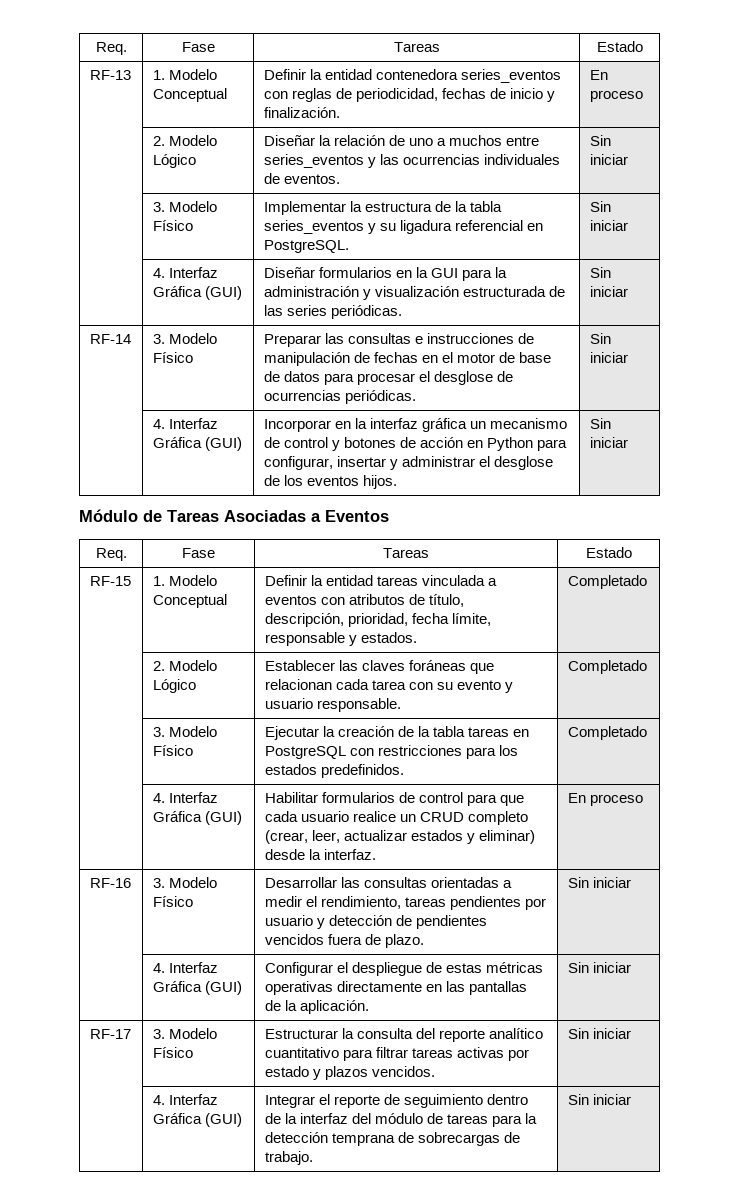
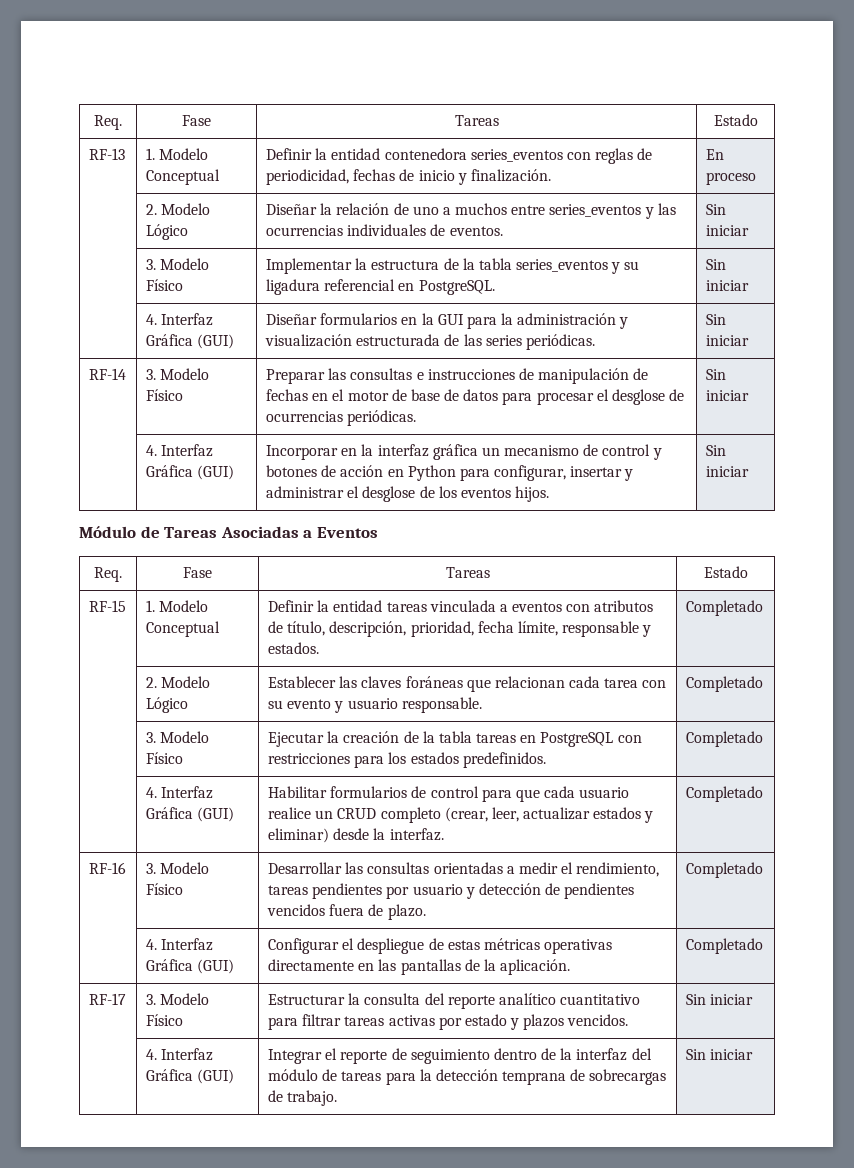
[567,793,644,806] En proceso -> [685,786,763,802] Completado
[567,877,632,888] Sin iniciar -> [685,862,763,878] Completado
[567,962,632,973] Sin iniciar -> [685,938,763,954] Completado

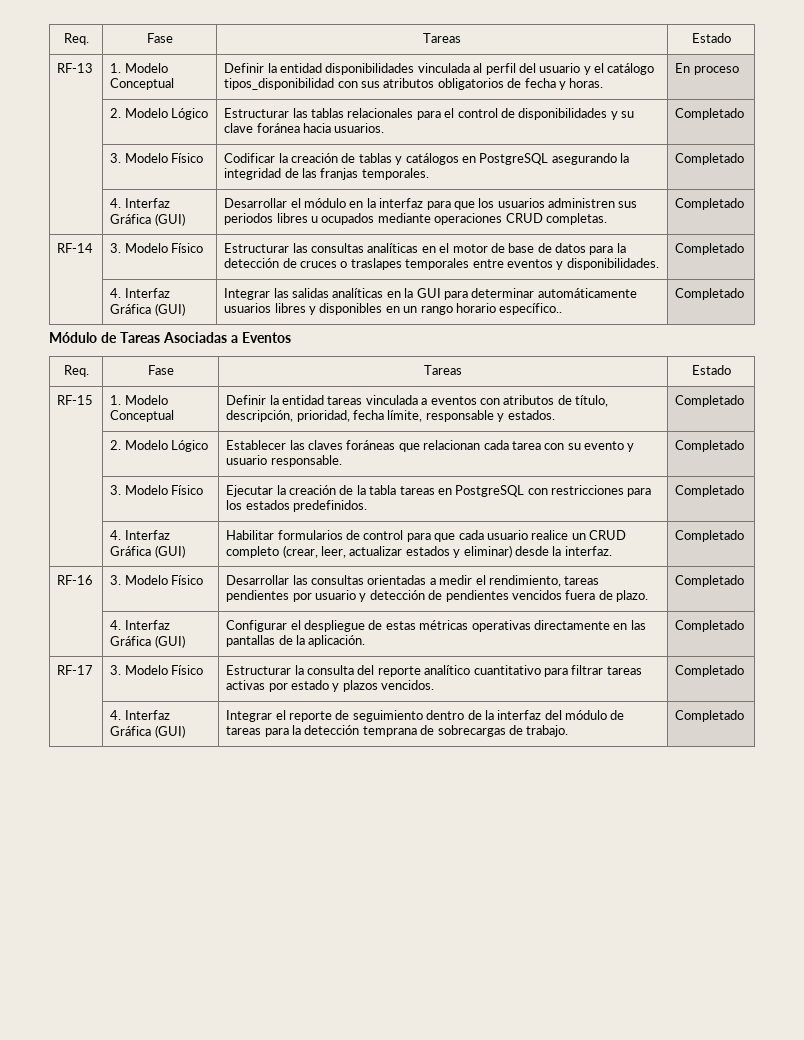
[384,148,653,164] [265,169,551,185] contenedora series_eventos con reglas de periodicidad, fechas de inicio y finalización. -> [325,63,655,75] [224,78,604,90] disponibilidades vinculada al perfil del usuario y el catálogo tipos_disponibilidad con sus atributos obligatorios de fecha y horas.
[265,203,676,219] [265,224,503,236] [705,204,726,215] [705,225,749,236] [145,258,210,270] [145,279,183,291] [265,258,640,274] [265,279,495,295] [705,259,726,270] [705,280,749,291] [145,313,214,326] [145,334,235,349] [265,313,629,329] [264,334,595,350] [705,314,726,325] [705,335,749,346] Diseñar la relación de uno a muchos entre series_eventos y las ocurrencias individuales de eventos. | Sin iniciar // | 3. Modelo Físico | Implementar la estructura de la tabla series_eventos y su ligadura referencial en PostgreSQL. | Sin iniciar // | 4. Interfaz Gráfica (GUI) | Diseñar formularios en la GUI para la administración y visualización estructurada de las series periódicas. | Sin iniciar -> [224,108,635,120] [224,123,385,133] [675,108,745,120] [110,153,204,163] [224,153,630,165] [224,168,429,180] [675,153,745,165] [110,198,170,208] [110,213,185,226] [224,198,638,210] [224,213,607,225] [675,198,745,210] Estructurar las tablas relacionales para el control de disponibilidades y su clave foránea hacia usuarios. | Completado // | 3. Modelo Físico | Codificar la creación de tablas y catálogos en PostgreSQL asegurando la integridad de las franjas temporales. | Completado // | 4. Interfaz Gráfica (GUI) | Desarrollar el módulo en la interfaz para que los usuarios administren sus periodos libres u ocupados mediante operaciones CRUD completas. | Completado
[265,368,649,384] [265,389,308,401] Preparar las consultas e instrucciones de manipulación de fechas -> [224,243,419,253] Estructurar las consultas analíticas
[536,389,685,405] [265,410,417,426] [705,369,726,380] [705,390,749,401] [145,444,214,457] [145,465,235,480] [265,444,662,460] [265,465,634,481] [265,486,550,502] [705,445,726,456] [705,466,749,477] procesar el desglose de ocurrencias periódicas. | Sin iniciar // | 4. Interfaz Gráfica (GUI) | Incorporar en la interfaz gráfica un mecanismo de control y botones de acción en Python para configurar, insertar y administrar el desglose de los eventos hijos. | Sin iniciar -> [616,243,626,253] [224,258,659,270] [675,243,745,255] [110,288,170,298] [110,303,185,316] [224,288,637,300] [224,303,563,315] [675,288,745,300] la detección de cruces o traslapes temporales entre eventos y disponibilidades. | Completado // | 4. Interfaz Gráfica (GUI) | Integrar las salidas analíticas en la GUI para determinar automáticamente usuarios libres y disponibles en un rango horario específico.. | Completado
[685,994,754,1005] Sin iniciar -> [675,665,745,677] Completado
[685,1049,754,1060] Sin iniciar -> [675,710,745,722] Completado

